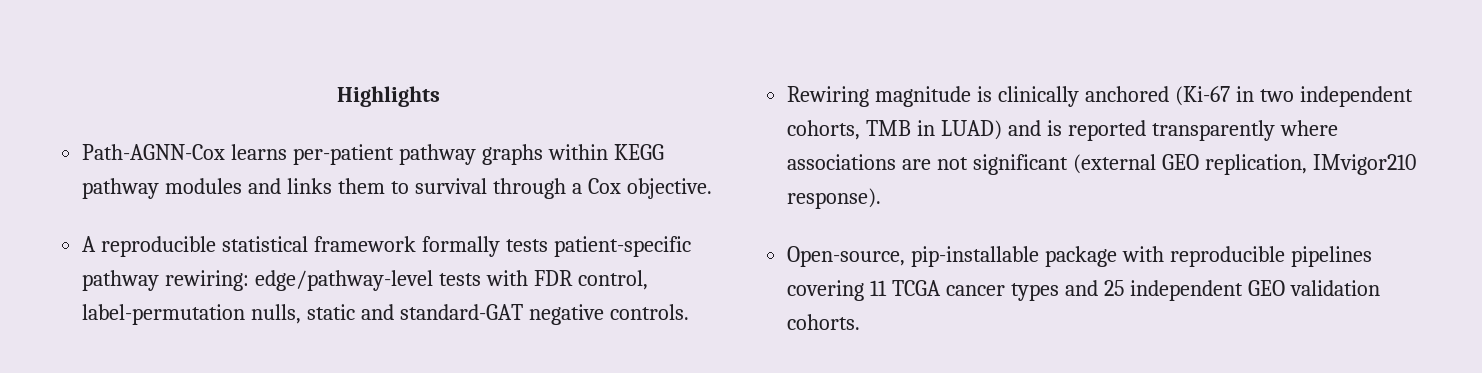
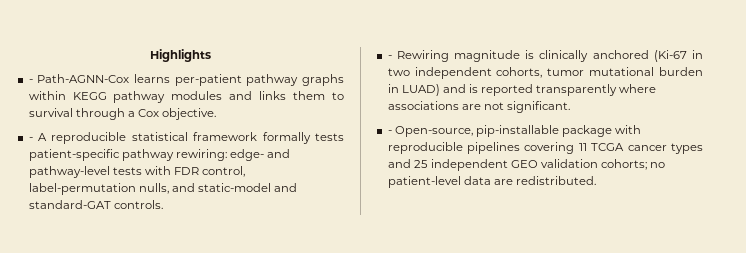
(440, 96) none -> [28,79,33,83] -
(712, 188) none -> [28,137,33,141] -
[255,270,434,291] edge/pathway-level -> [229,149,291,161] [28,166,110,178] edge- and pathway-level
[307,304,356,320] static -> [171,183,271,192] and static-model
[528,304,604,325] negative -> (111, 204) none
(689, 312) none -> [387,55,392,59] -
[866,120,912,136] TMB -> [547,67,703,76] tumor mutational burden
[973,154,1416,175] [787,188,882,209] significant (external GEO replication, IMvigor210 response). // -> [506,101,570,113] [387,130,392,134] significant. // -
[787,314,861,330] cohorts. -> [601,159,666,170] [387,176,596,188] cohorts; no patient-level data are redistributed.

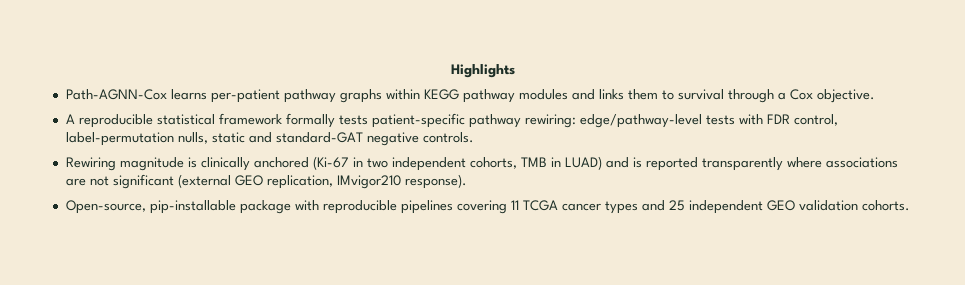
[28,79,33,83] - -> (515, 71) none
[28,137,33,141] - -> (875, 96) none
[229,149,291,161] [28,166,110,178] edge- and pathway-level -> [579,114,702,128] edge/pathway-level
[171,183,271,192] and static-model -> [211,132,245,143] static
(111, 204) none -> [366,132,419,146] negative
[387,55,392,59] - -> (474, 137) none
[547,67,703,76] tumor mutational burden -> [520,157,547,167] TMB
[506,101,570,113] [387,130,392,134] significant. // - -> [112,174,467,189] significant (external GEO replication, IMvigor210 response). //
[601,159,666,170] [387,176,596,188] cohorts; no patient-level data are redistributed. -> [861,200,910,211] cohorts.

